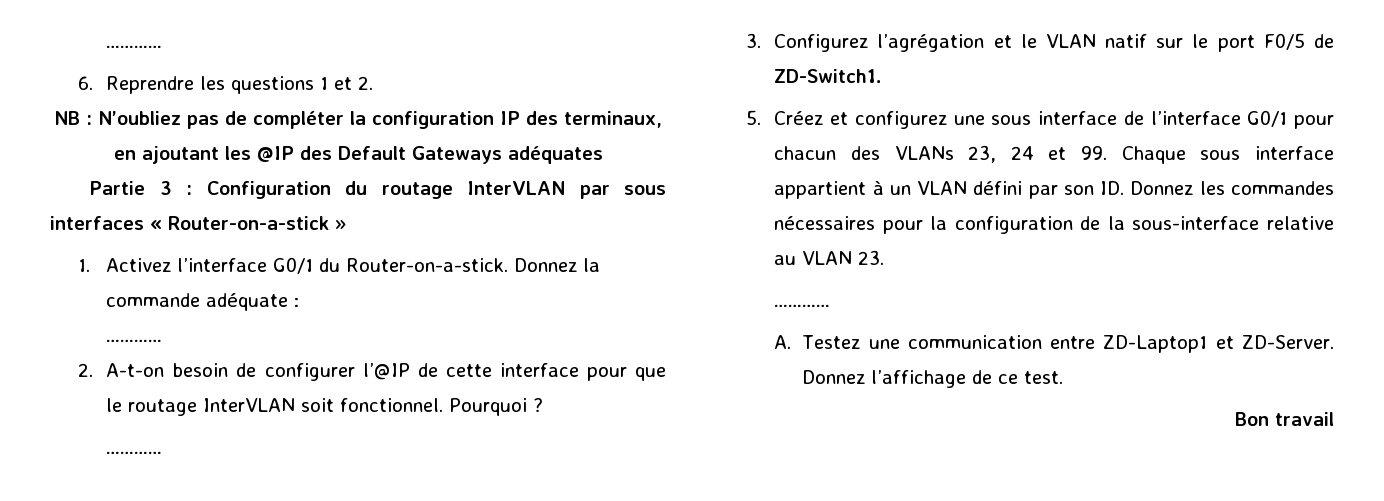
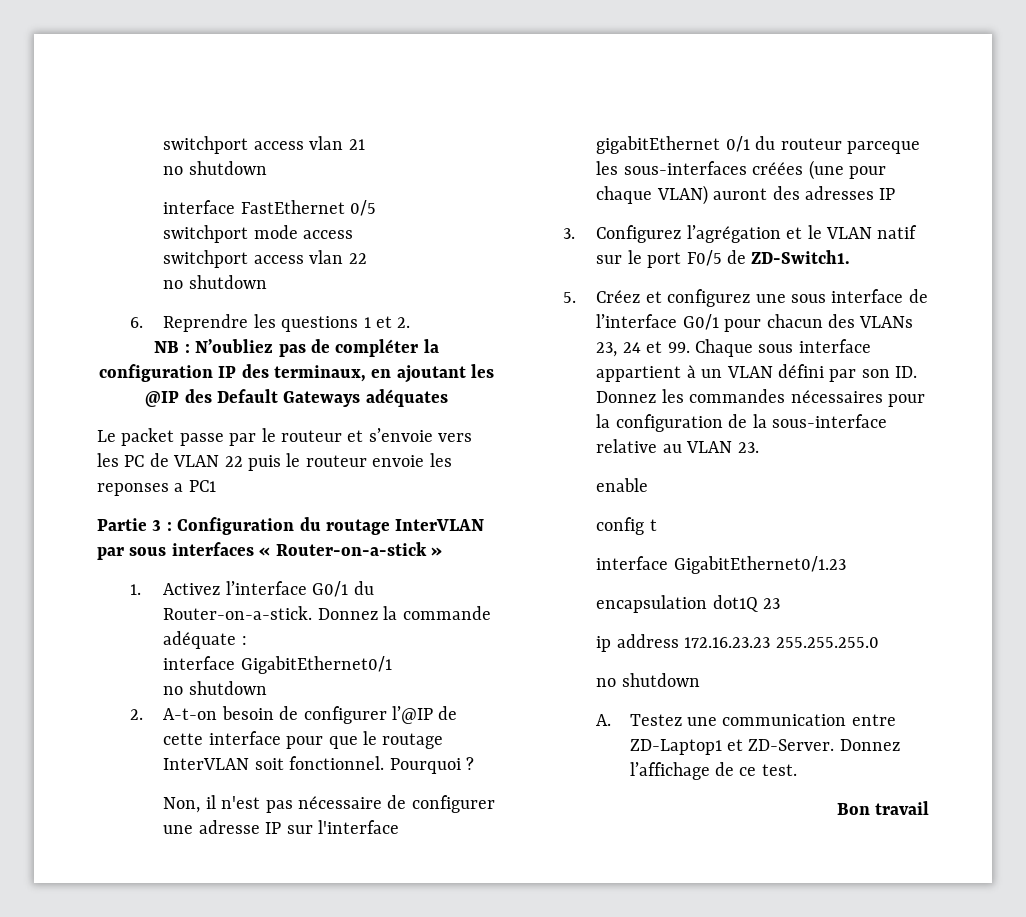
[106,45,163,48] ………… -> [163,136,365,154] [163,161,267,175] [163,200,377,216] [163,225,354,243] [163,250,367,268] [163,275,267,289] switchport access vlan 21 // no shutdown // interface FastEthernet 0/5 // switchport mode access // switchport access vlan 22 // no shutdown
(603, 155) none -> [97,428,473,446] [97,453,452,471] [97,480,216,496] // Le packet passe par le routeur et s’envoie vers les PC de VLAN 22 puis le routeur envoie les reponses a PC1
[106,339,163,342] ………… -> [163,656,392,674] [163,681,267,695] interface GigabitEthernet0/1 // no shutdown
[106,451,163,454] ………… -> [163,795,495,813] [163,820,399,834] [596,136,920,154] [596,160,886,180] [596,185,896,205] Non, il n'est pas nécessaire de configurer une adresse IP sur l'interface gigabitEthernet 0/1 du routeur parceque les sous-interfaces créées (une pour chaque VLAN) auront des adresses IP
[774,304,831,307] ………… -> [596,478,649,492] [596,517,657,535] [596,556,846,574] [596,595,781,613] [596,634,879,652] [596,673,700,687] enable // config t // interface GigabitEthernet0/1.23 // encapsulation dot1Q 23 // ip address 172.16.23.23 255.255.255.0 // no shutdown

